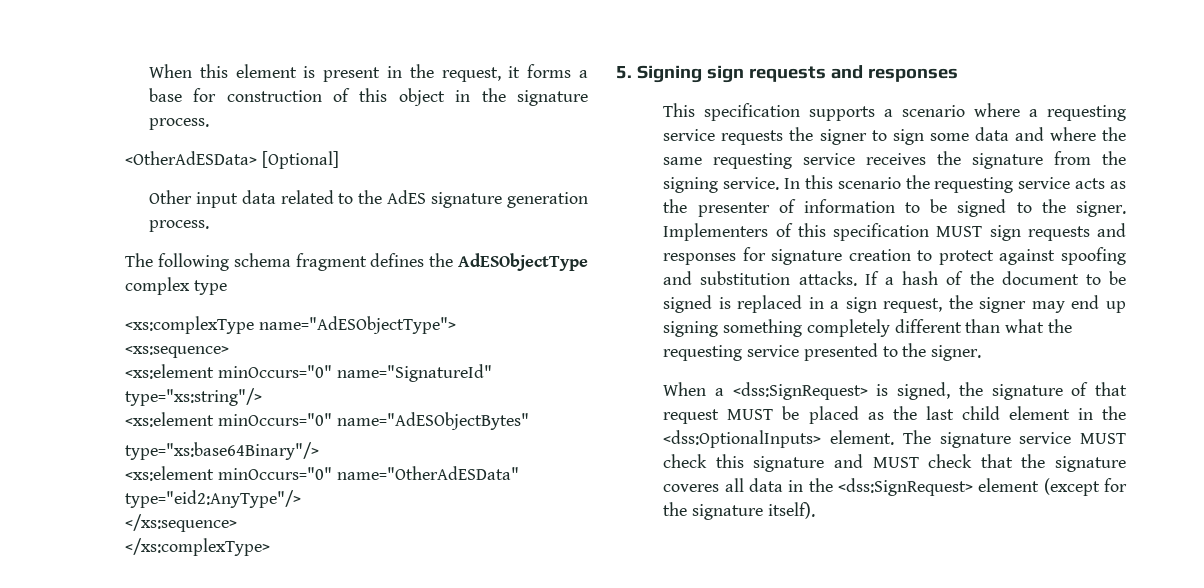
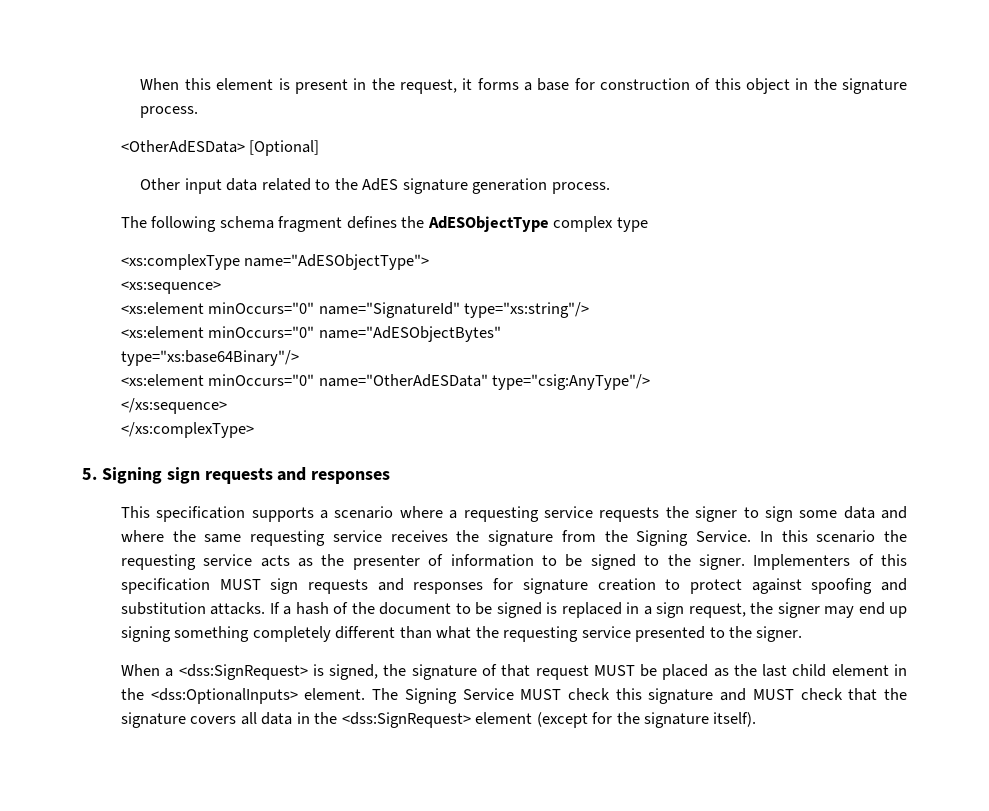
[125,490,302,508] type="eid2:AnyType"/> -> [492,374,651,390] type="csig:AnyType"/>
[663,177,780,193] signing service. -> [636,530,752,546] Signing Service.
[939,432,1072,448] signature service -> [404,688,514,704] Signing Service
[663,484,720,492] coveres -> [190,716,237,724] covers

